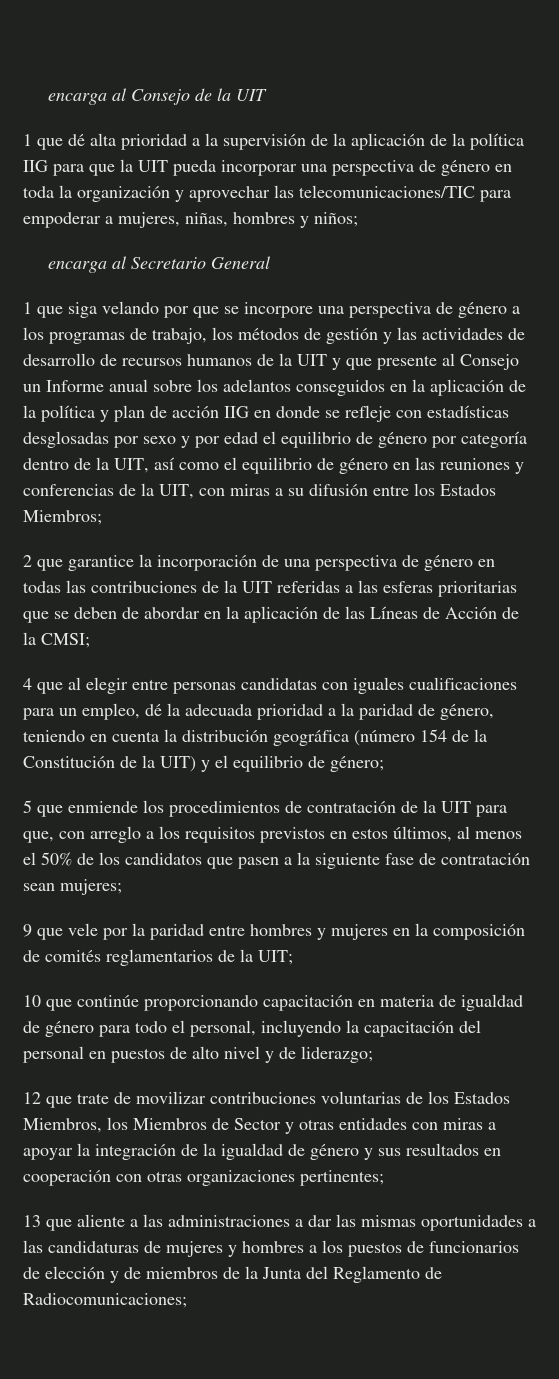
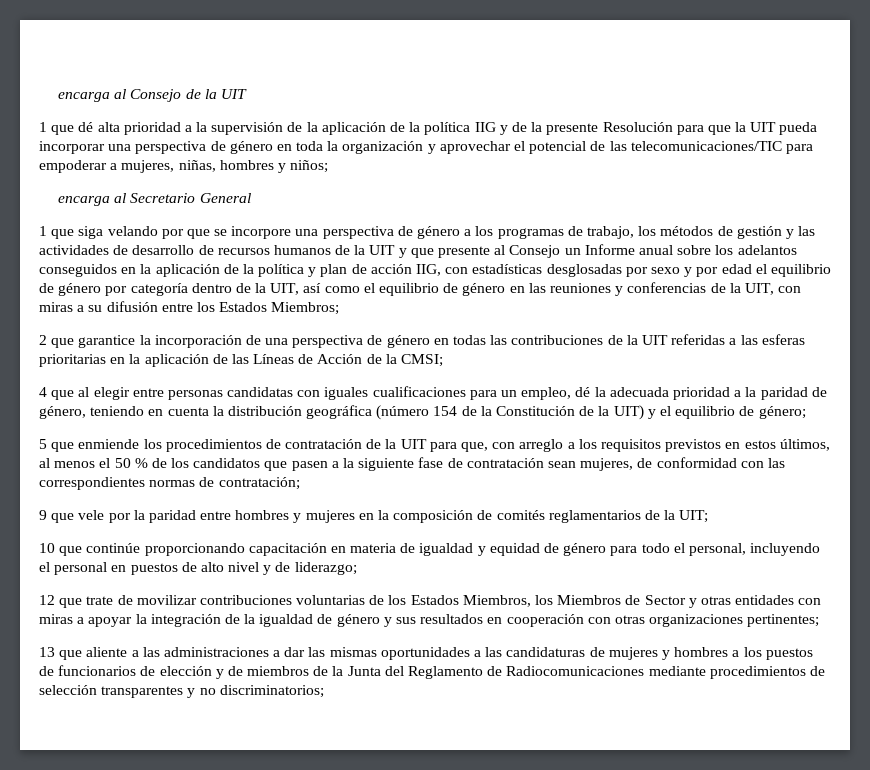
(48, 166) none -> [499,122,673,135] y de la presente Resolución
(270, 194) none -> [514,141,606,154] el potencial de
[224,405,391,422] IIG en donde se refleje -> [416,264,442,276] IIG,
[23,607,200,623] que se deben de abordar -> (106, 360) none
[41,852,72,866] 50% -> [114,458,148,468] 50 %
[60,879,122,895] mujeres; -> [580,457,785,471] [39,477,300,490] mujeres, de conformidad con las correspondientes normas de contratación;
(523, 1002) none -> [477,543,540,556] y equidad
[346,1020,481,1037] la capacitación del -> [39,562,50,572] el
[23,1293,187,1308] Radiocomunicaciones; -> [506,666,825,679] [39,685,324,698] Radiocomunicaciones mediante procedimientos de selección transparentes y no discriminatorios;

